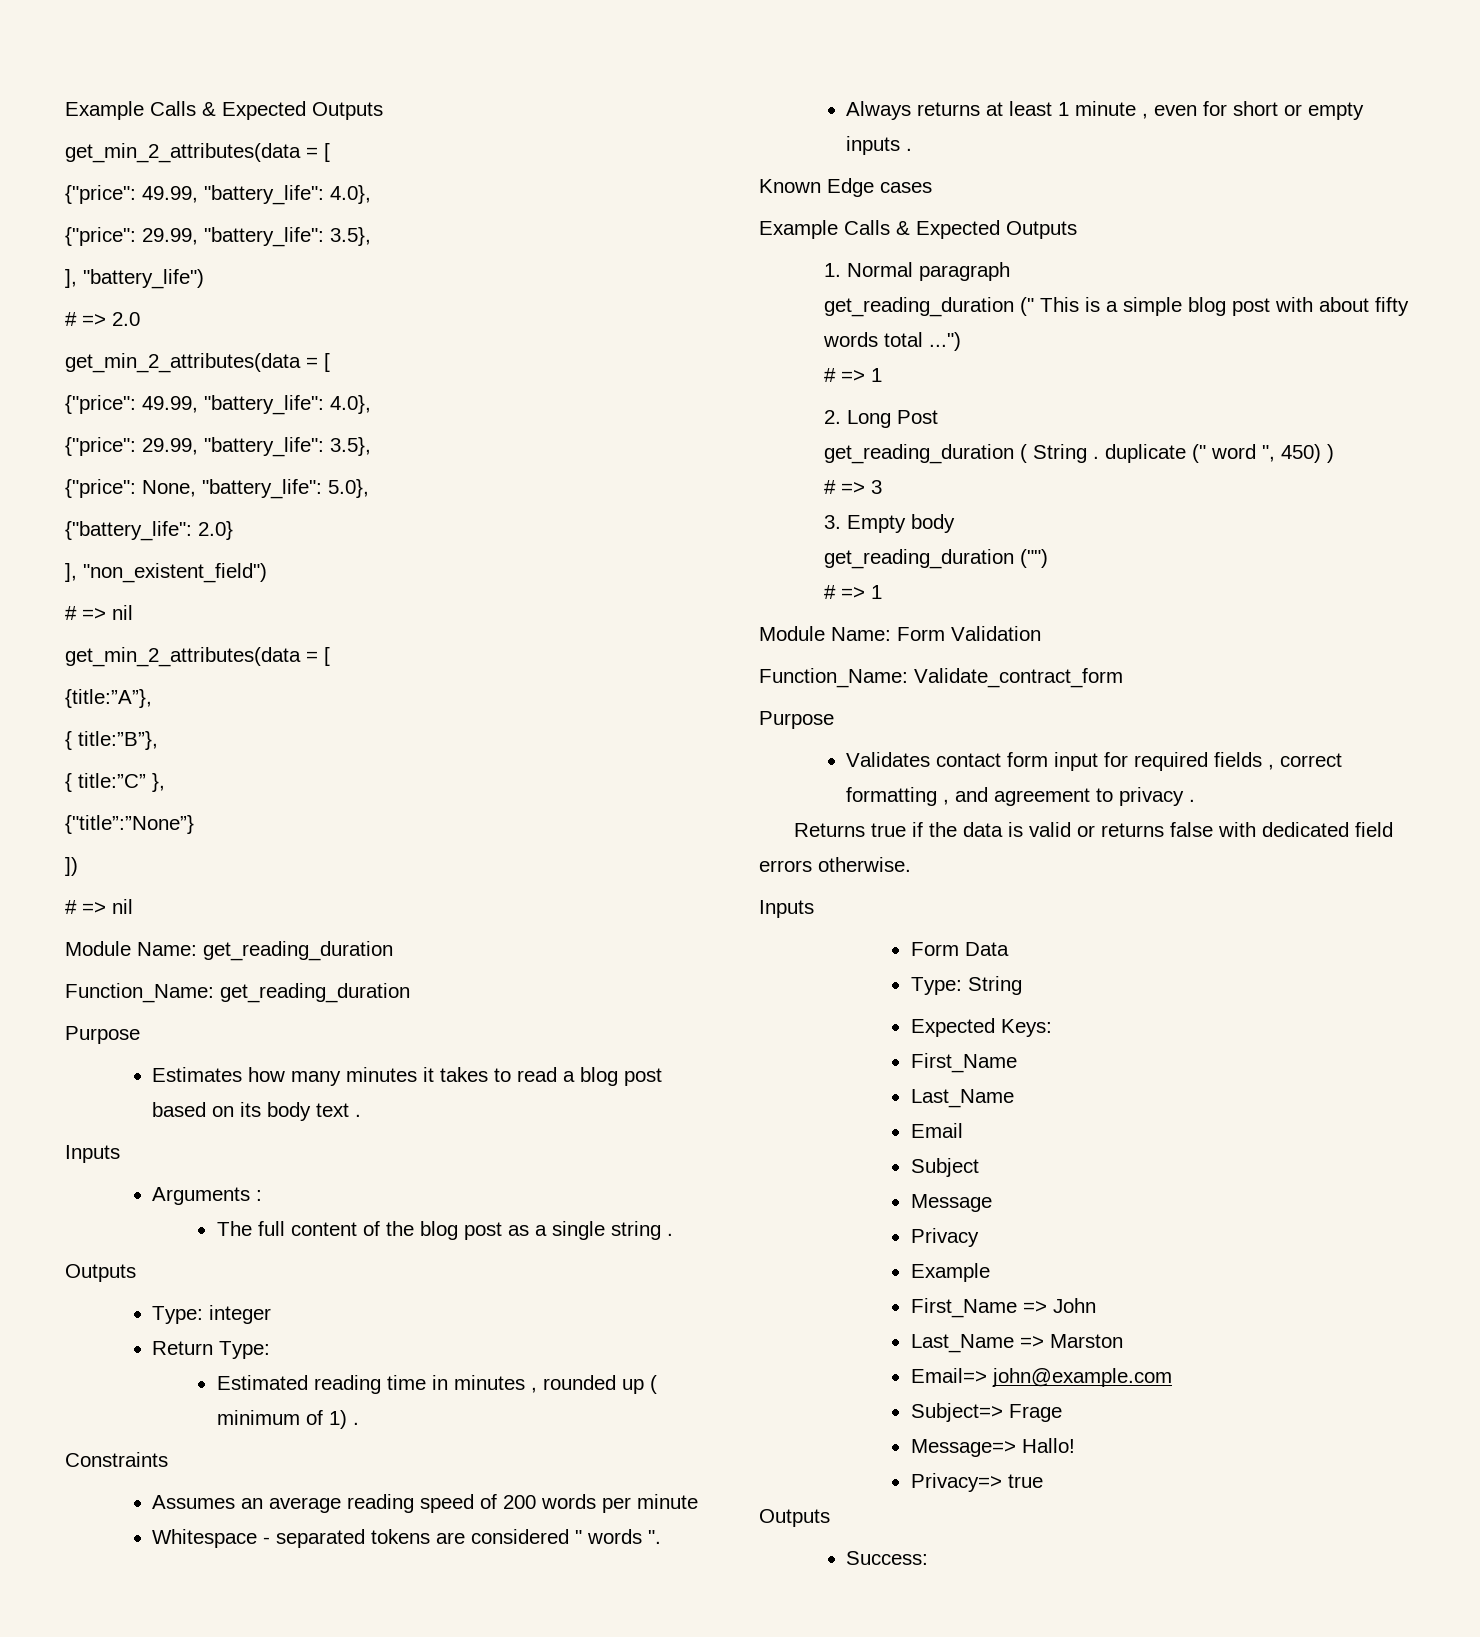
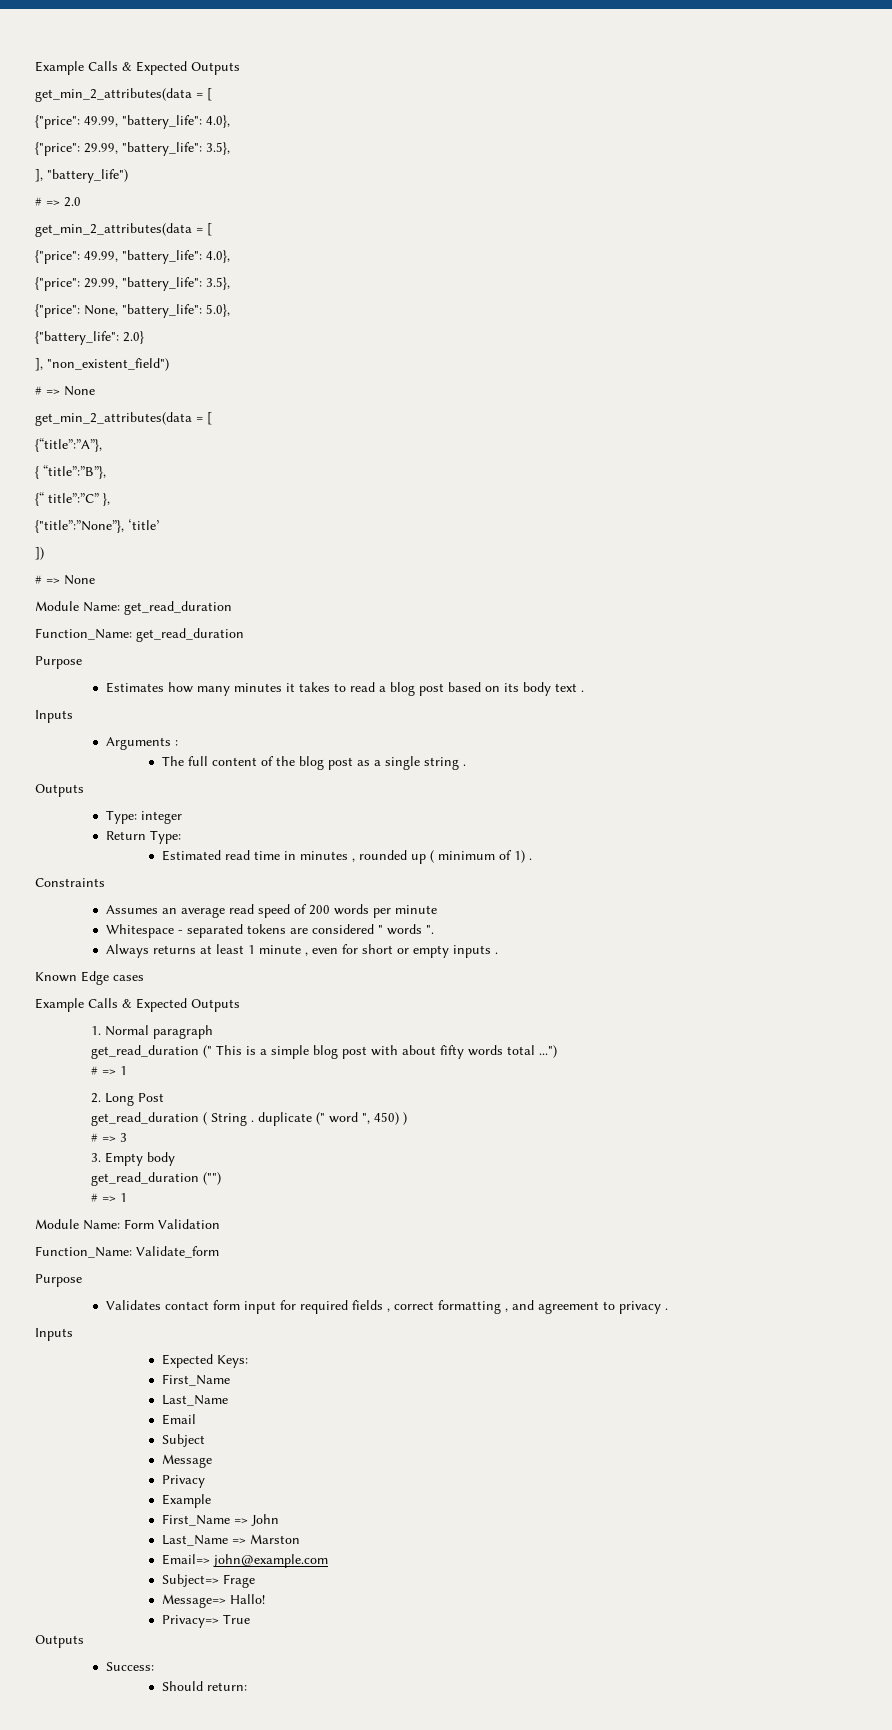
[82,605,133,620] [65,647,330,667] [65,689,152,708] [65,731,158,750] [65,773,146,792] => nil // get_min_2_attributes(data = [ // {title:”A”}, // { title:”B”}, // { title:”C” -> [46,386,95,396] [35,412,212,426] [35,438,102,452] [35,465,106,479] [35,492,99,506] => None // get_min_2_attributes(data = [ // {“title”:”A”}, // { “title”:”B”}, // {“ title”:”C”
[65,815,194,834] {"title”:”None”} -> [35,519,160,533] {"title”:”None”}, ‘title’
[82,899,133,914] [65,941,393,961] [65,983,410,1003] => nil // Module Name: get_reading_duration // Function_Name: get_reading_duration -> [46,575,95,585] [35,601,232,615] [35,628,244,642] => None // Module Name: get_read_duration // Function_Name: get_read_duration
[313,1375,381,1394] reading -> [224,850,250,860] read
[347,1494,415,1513] reading -> [229,904,255,914] read
[823,297,1014,317] get_reading_duration -> [90,1045,199,1059] get_read_duration
[823,444,1014,464] get_reading_duration -> [90,1112,199,1126] get_read_duration
[823,549,1014,569] get_reading_duration -> [90,1172,199,1186] get_read_duration
[914,668,1123,688] Validate_contract_form -> [136,1246,219,1258] Validate_form
[794,822,1394,837] [759,857,911,872] [759,900,814,918] [910,942,1009,956] [910,976,1022,995] Returns true if the data is valid or returns false with dedicated field errors otherwise. // Inputs // Form Data // Type: String -> [35,1328,73,1341] Inputs
[1007,1474,1043,1488] true -> [222,1614,250,1624] True
(929, 1558) none -> [161,1681,247,1691] // Should return:

